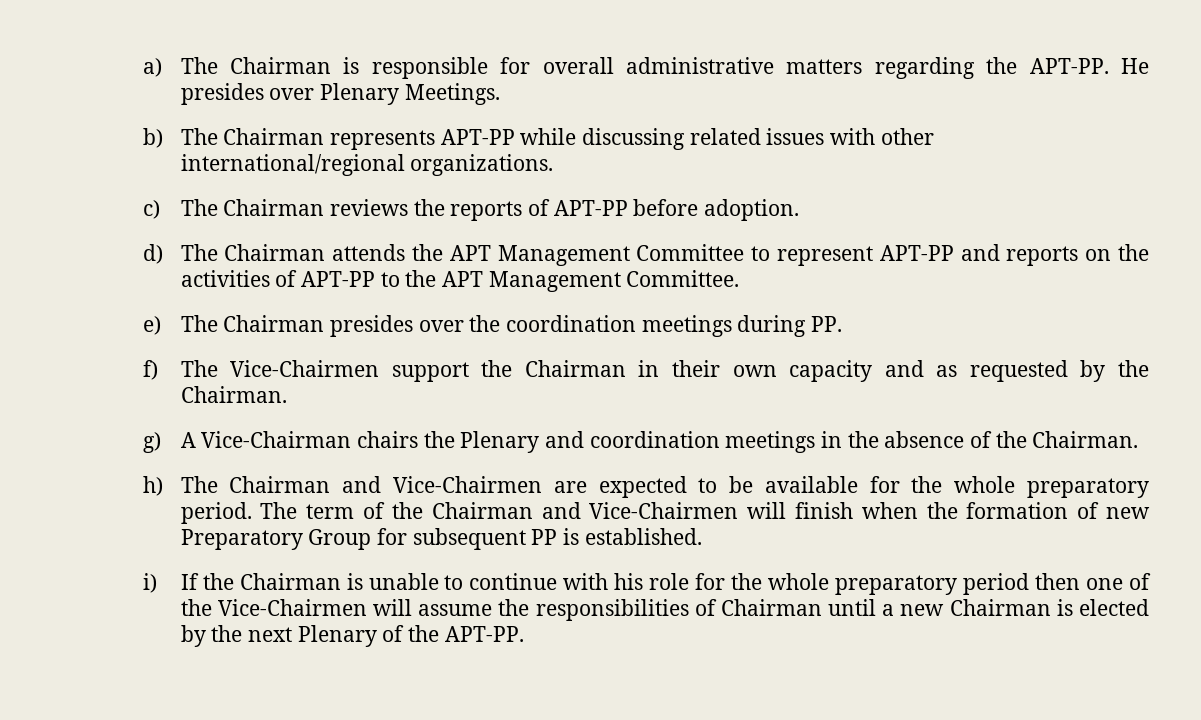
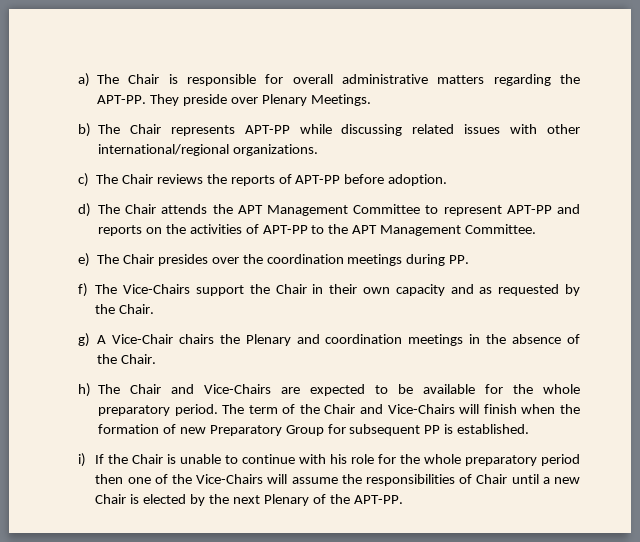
[230,57,332,74] Chairman -> [128,74,160,84] Chair
[1121,58,1149,74] [180,83,264,105] He presides -> [149,94,227,106] They preside
[223,128,325,145] Chairman -> [129,124,161,134] Chair
[223,199,325,216] Chairman -> [121,174,153,184] Chair
[224,244,326,261] Chairman -> [125,204,157,214] Chair
[223,315,325,332] Chairman -> [122,254,154,264] Chair
[230,360,380,377] Vice-Chairmen -> [123,284,191,294] Vice-Chairs
[524,360,626,377] Chairman -> [275,284,307,294] Chair
[180,386,287,403] Chairman. -> [119,304,155,314] Chair.
[201,431,352,448] Vice-Chairman -> [111,334,173,344] Vice-Chair
[1032,431,1139,448] Chairman. -> [120,354,156,364] Chair.
[229,476,542,493] Chairman and Vice-Chairmen -> [129,384,271,394] Chair and Vice-Chairs
[431,502,739,519] Chairman and Vice-Chairmen -> [324,404,455,414] Chair and Vice-Chairs
[239,573,341,590] Chairman -> [132,454,164,464] Chair
[217,599,367,616] Vice-Chairmen -> [196,474,264,484] Vice-Chairs
[720,599,822,616] Chairman -> [476,474,508,484] Chair
[949,599,1051,616] Chairman -> [95,494,127,504] Chair

